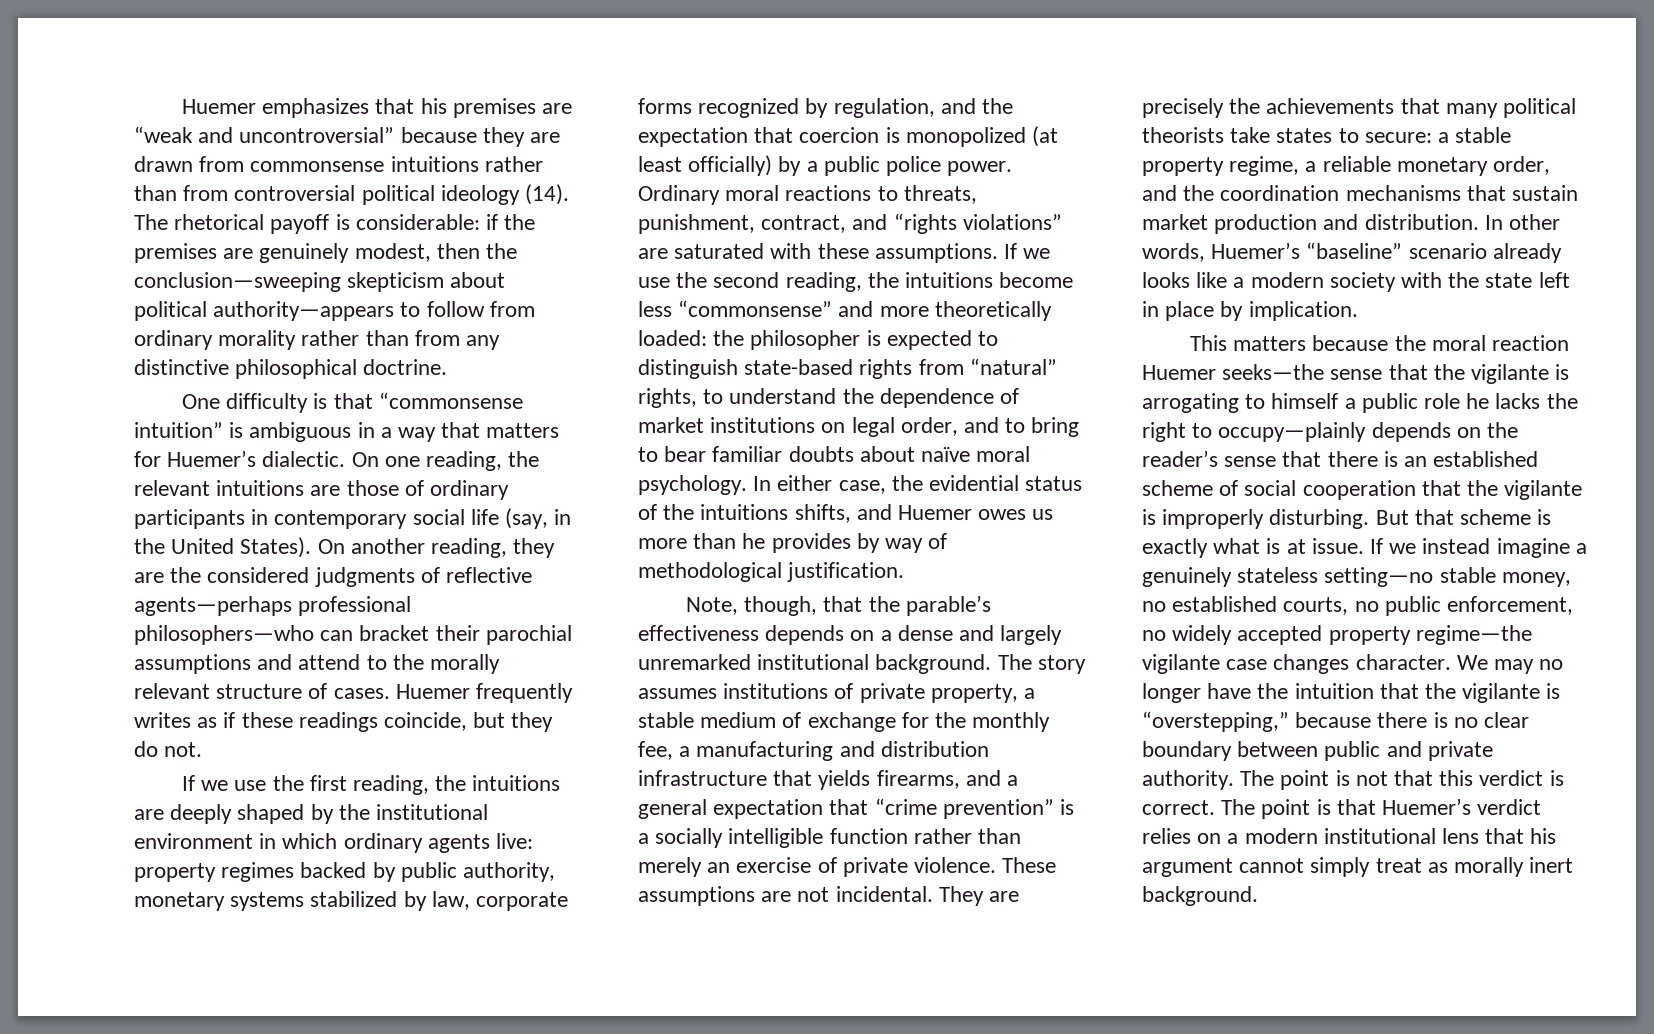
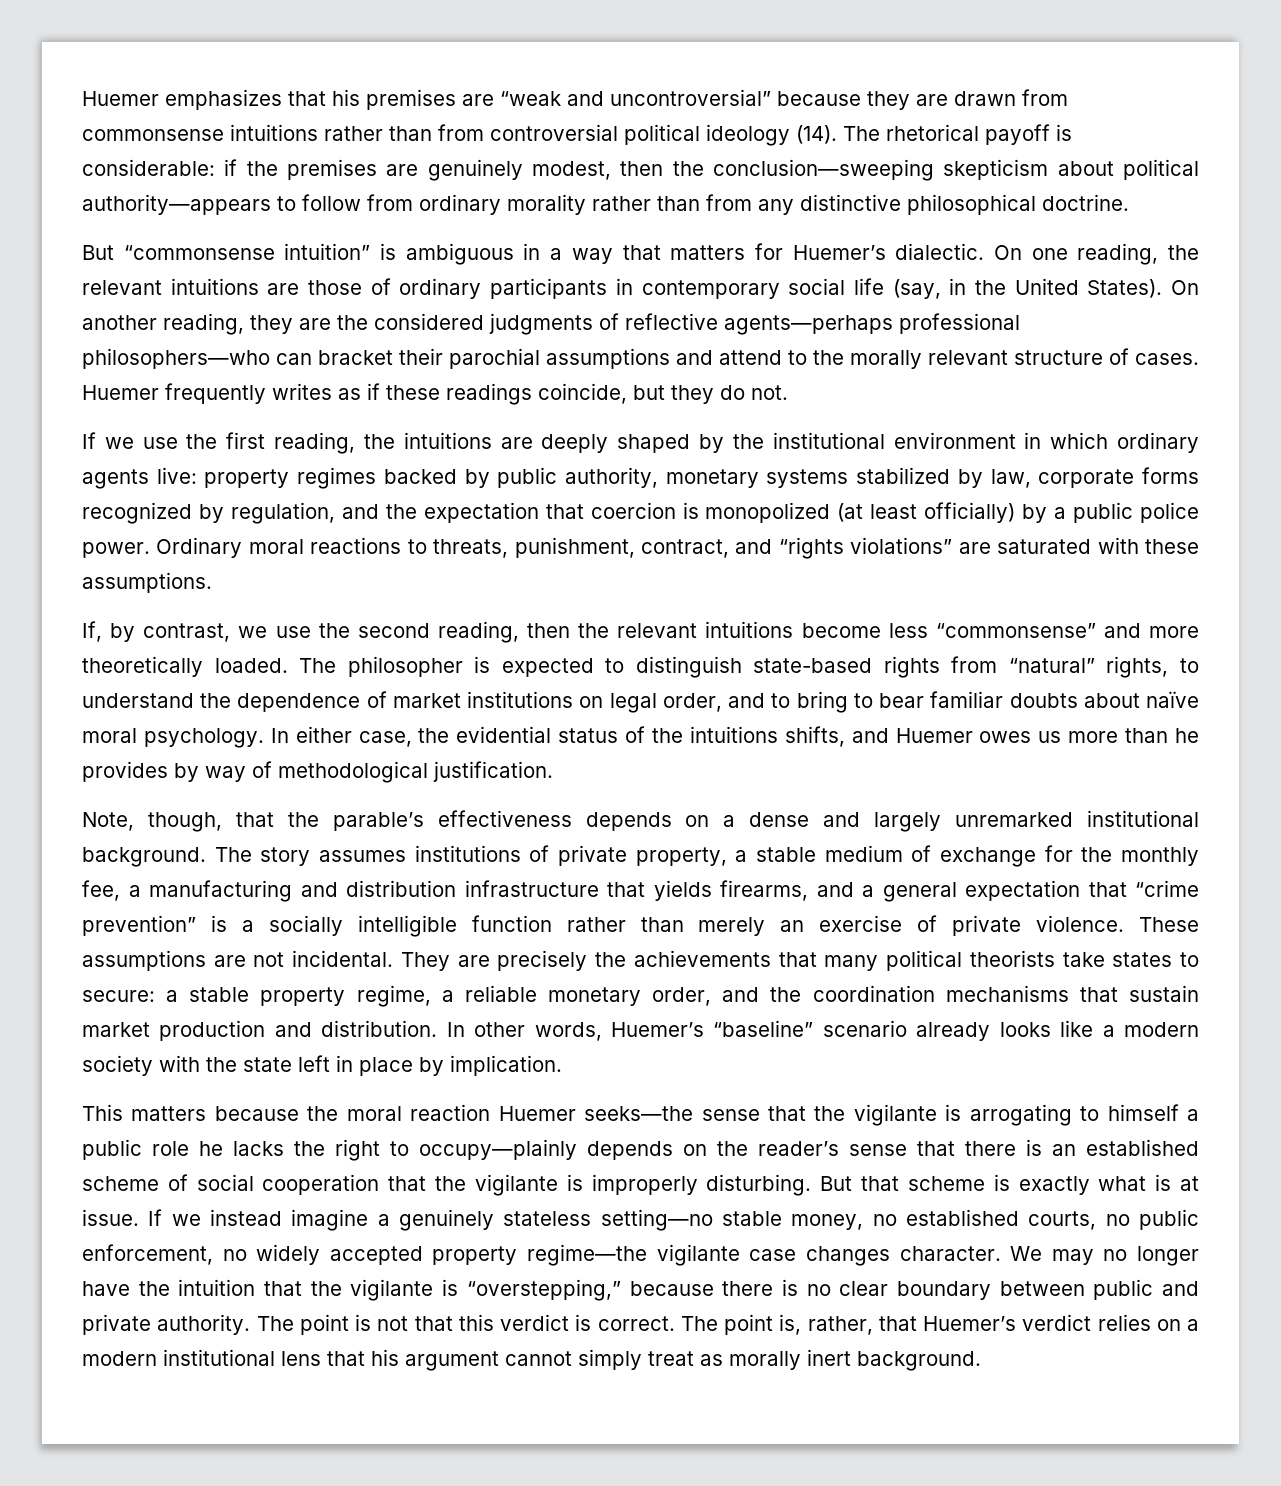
[181,393,373,413] One difficulty is that -> [82,245,114,260] But
[1004,243,1018,259] If -> [82,621,231,642] // If, by contrast,
[867,272,899,288] the -> [527,623,698,638] then the relevant
[638,330,745,346] loaded: the -> [214,658,337,673] loaded. The
[1316,799,1331,815] is -> [779,1314,873,1335] is, rather,

